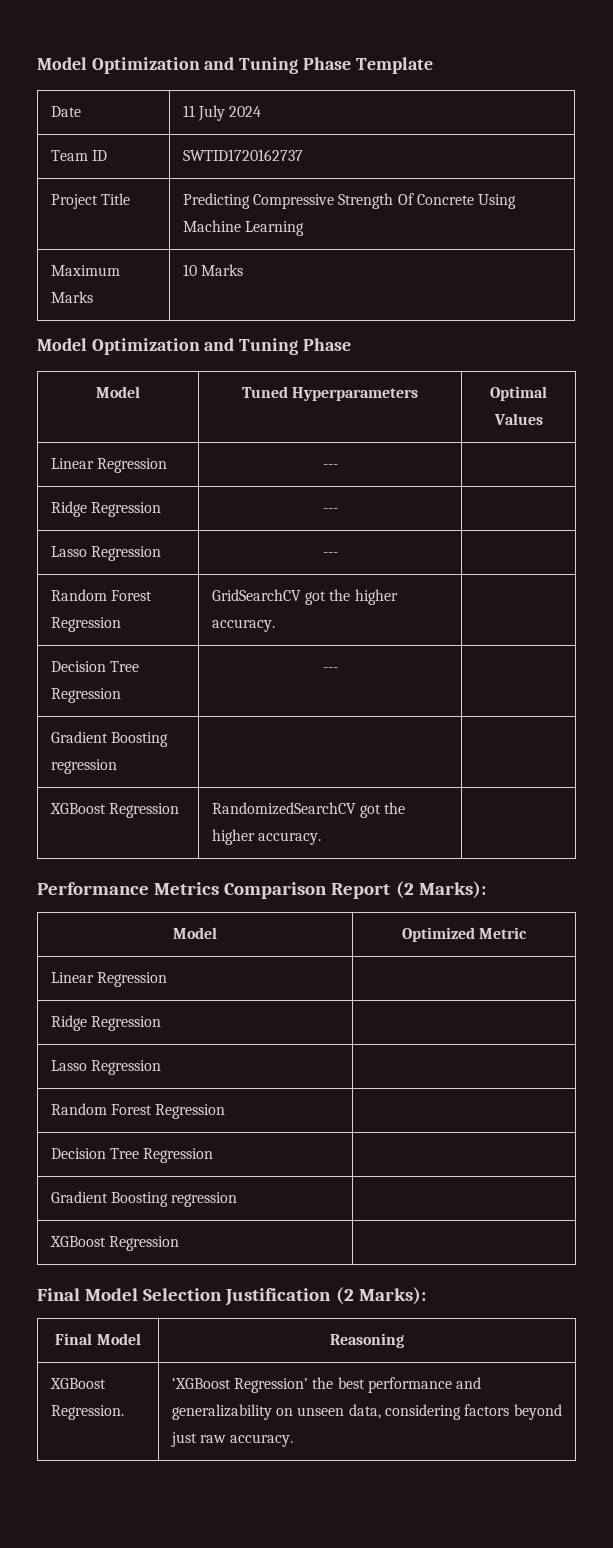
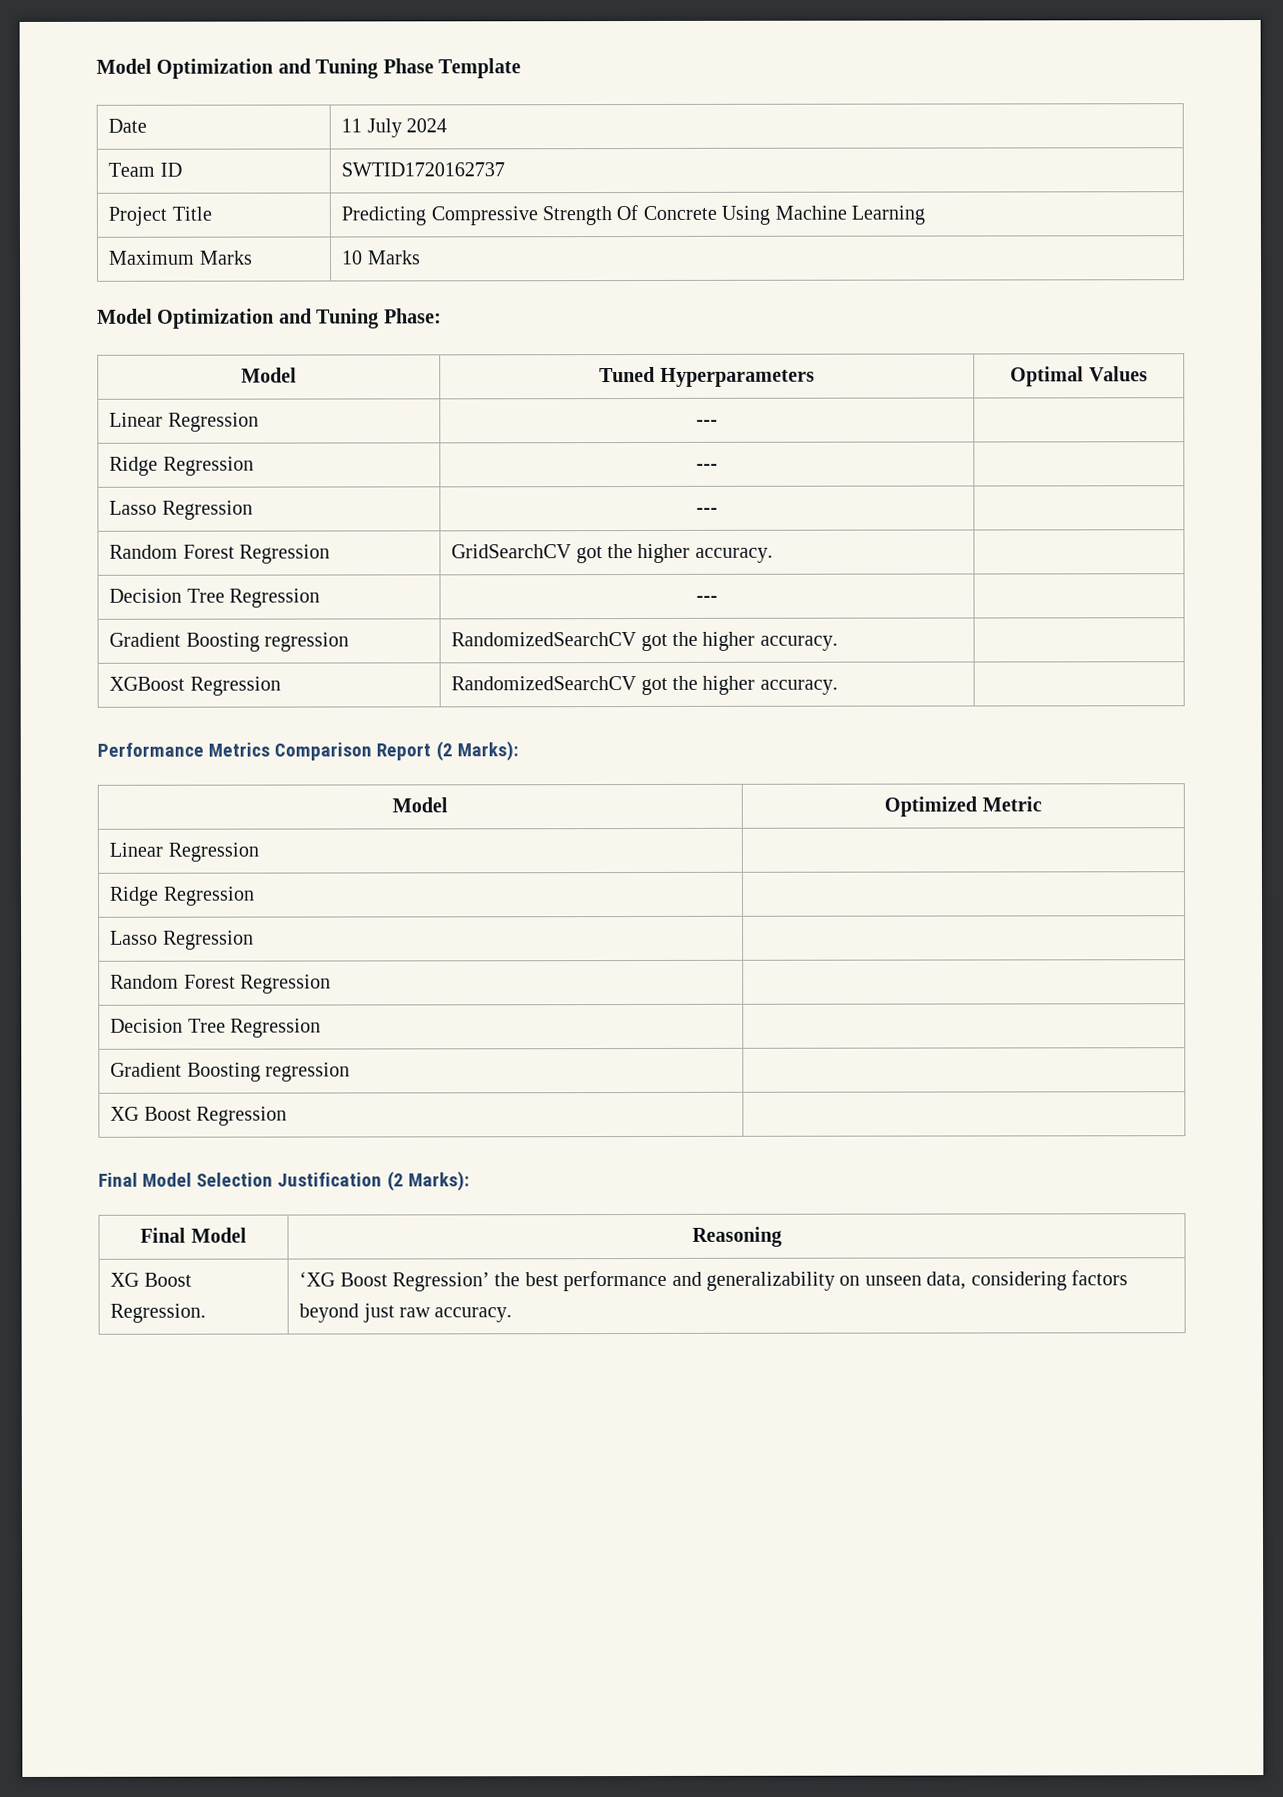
[302,338,351,351] Phase -> [383,308,442,324] Phase:
(117, 766) none -> [451,631,838,652] RandomizedSearchCV got the higher accuracy.
[49,1236,106,1247] XGBoost -> [110,1106,192,1121] XG Boost
[49,1378,106,1389] XGBoost -> [110,1272,192,1287] XG Boost
[171,1377,231,1389] ‘XGBoost -> [299,1271,388,1287] ‘XG Boost

